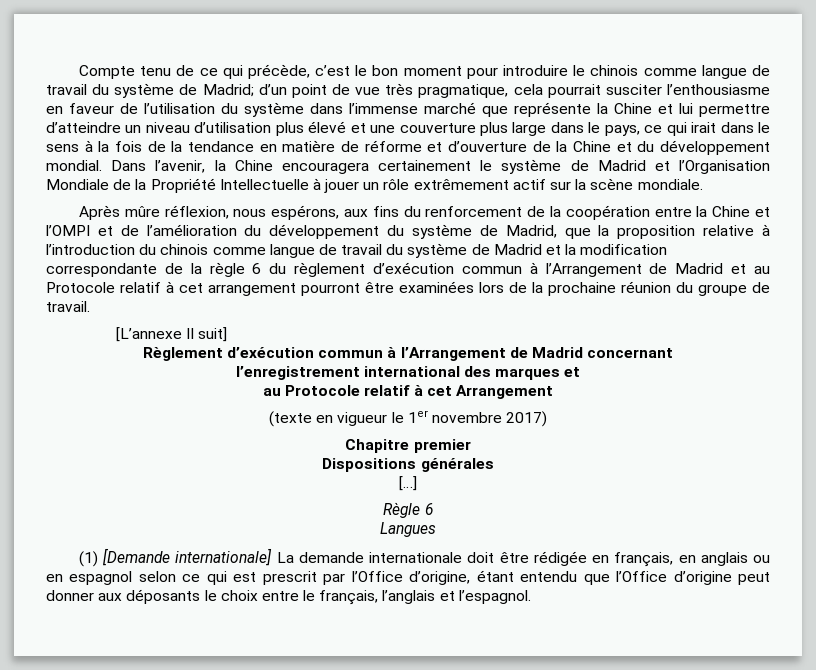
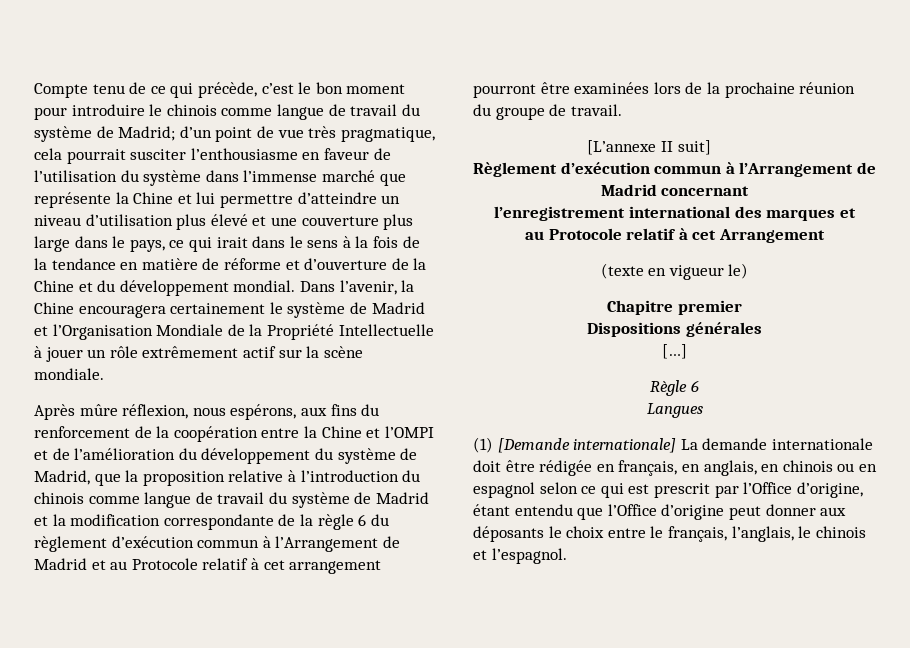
[391,410,548,427] le 1er novembre 2017) -> [728,263,749,279] le)
[700,552,748,566] anglais -> [703,460,833,476] anglais, en chinois
[382,590,436,604] l’anglais -> [731,526,866,542] l’anglais, le chinois

